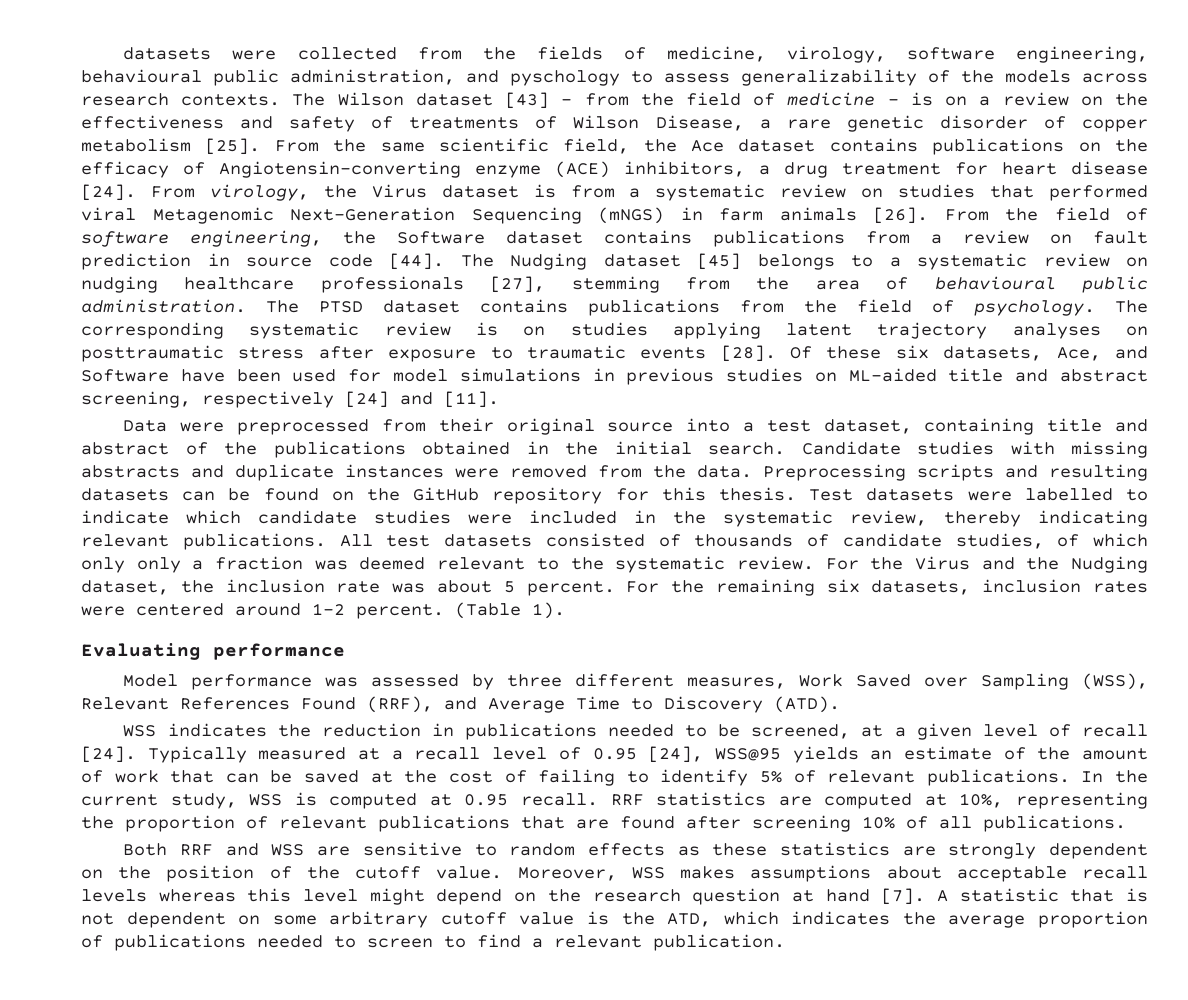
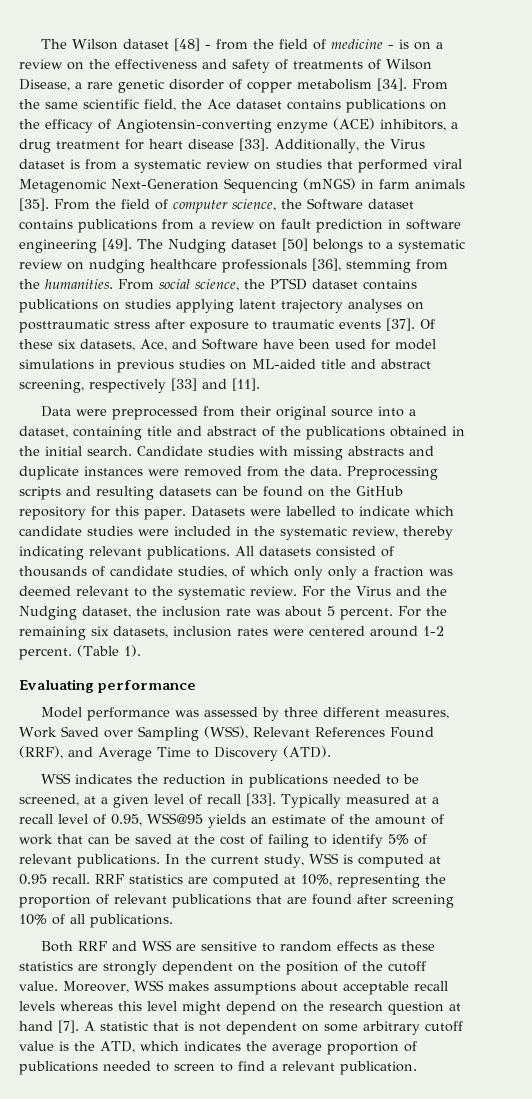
[123,46,1148,63] [81,69,1148,86] [81,93,281,106] datasets were collected from the fields of medicine, virology, software engineering, behavioural public administration, and pyschology to assess generalizability of the models across research contexts. -> (40, 44) none
[505,92,550,109] [43] -> [173,38,200,51] [48]
[205,138,261,155] [25]. -> [377,78,407,91] [34].
[81,184,309,201] [24]. From virology, -> [239,138,359,153] [33]. Additionally,
[873,207,928,224] [26]. -> [19,198,49,211] [35].
[81,230,322,247] software engineering, -> [173,199,276,213] computer science,
[246,253,444,270] source code [44]. -> [406,219,461,230] [19,238,132,253] software engineering [49].
[697,253,741,270] [45] -> [282,238,308,251] [50]
[490,276,546,293] [27], -> [312,258,341,271] [36],
[815,276,1148,293] [81,299,1148,316] [81,322,498,339] area of behavioural public administration. The PTSD dataset contains publications from the field of psychology. The corresponding systematic review is -> [45,278,417,291] [19,299,98,313] humanities. From social science, the PTSD dataset contains publications
[720,345,776,362] [28]. -> [386,318,415,331] [37].
[345,391,389,408] [24] -> [171,378,197,391] [33]
[766,420,811,432] test -> (416, 412) none
[719,487,955,501] thesis. Test datasets -> [144,506,245,520] paper. Datasets
[386,535,431,547] test -> (254, 551) none
[81,746,136,763] [24]. -> [246,793,276,806] [33].
[592,746,704,763] 0.95 [24], -> [111,814,142,826] 0.95,

